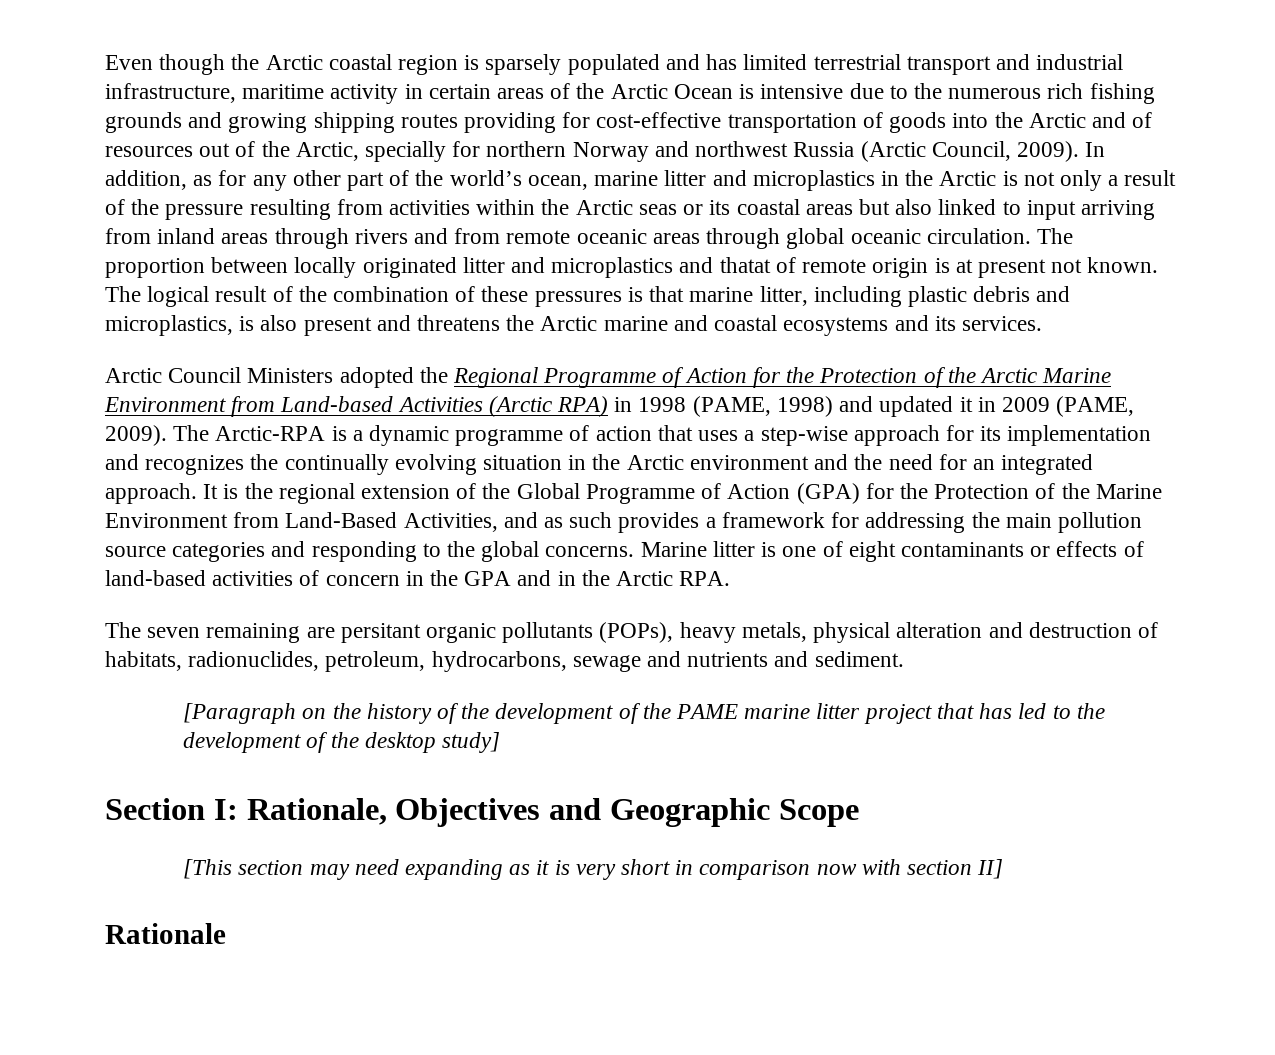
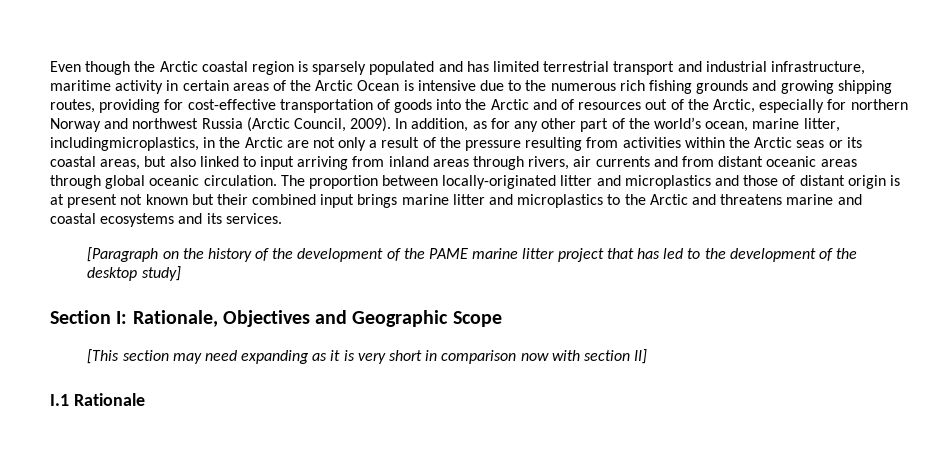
[400,114,458,128] routes -> [50,99,95,113] routes,
[365,141,447,162] specially -> [759,99,825,113] especially
[664,170,1018,191] litter and microplastics in the Arctic is -> [803,118,840,132] [50,137,309,151] litter, includingmicroplastics, in the Arctic are
[805,204,853,215] areas -> [100,159,141,170] areas,
[354,229,408,244] rivers -> [528,156,650,170] rivers, air currents
[506,230,571,244] remote -> [718,156,764,167] distant
[294,257,457,278] locally originated -> [442,175,557,189] locally-originated
[719,257,867,273] thatat of remote -> [743,175,845,186] those of distant
[1087,257,1159,273] [105,286,1071,307] [105,315,598,336] known. The logical result of the combination of these pressures is that marine litter, including plastic debris and microplastics, is also present and threatens the Arctic -> [145,194,783,208] known but their combined input brings marine litter and microplastics to the Arctic and threatens
[105,367,1112,388] [104,396,1135,417] [105,425,1152,446] [105,454,1094,475] [105,483,1162,504] [105,512,1142,533] [105,541,1144,562] [105,570,731,586] [105,622,1158,643] [105,651,904,672] // Arctic Council Ministers adopted the Regional Programme of Action for the Protection of the Arctic Marine Environment from Land-based Activities (Arctic RPA) in 1998 (PAME, 1998) and updated it in 2009 (PAME, 2009). The Arctic-RPA is a dynamic programme of action that uses a step-wise approach for its implementation and recognizes the continually evolving situation in the Arctic environment and the need for an integrated approach. It is the regional extension of the Global Programme of Action (GPA) for the Protection of the Marine Environment from Land-Based Activities, and as such provides a framework for addressing the main pollution source categories and responding to the global concerns. Marine litter is one of eight contaminants or effects of land-based activities of concern in the GPA and in the Arctic RPA. // The seven remaining are persitant organic pollutants (POPs), heavy metals, physical alteration and destruction of habitats, radionuclides, petroleum, hydrocarbons, sewage and nutrients and sediment. -> (282, 218) none
(1004, 869) none -> [50,394,69,406] I.1

